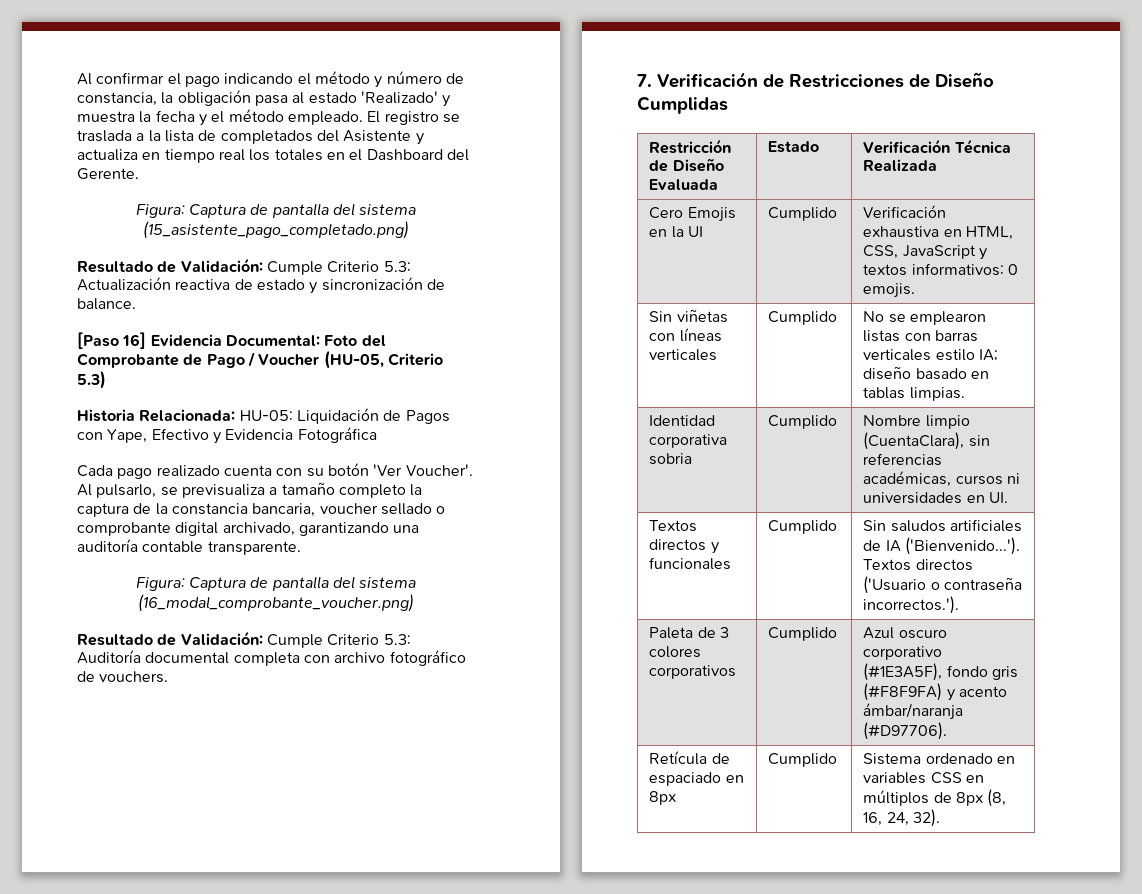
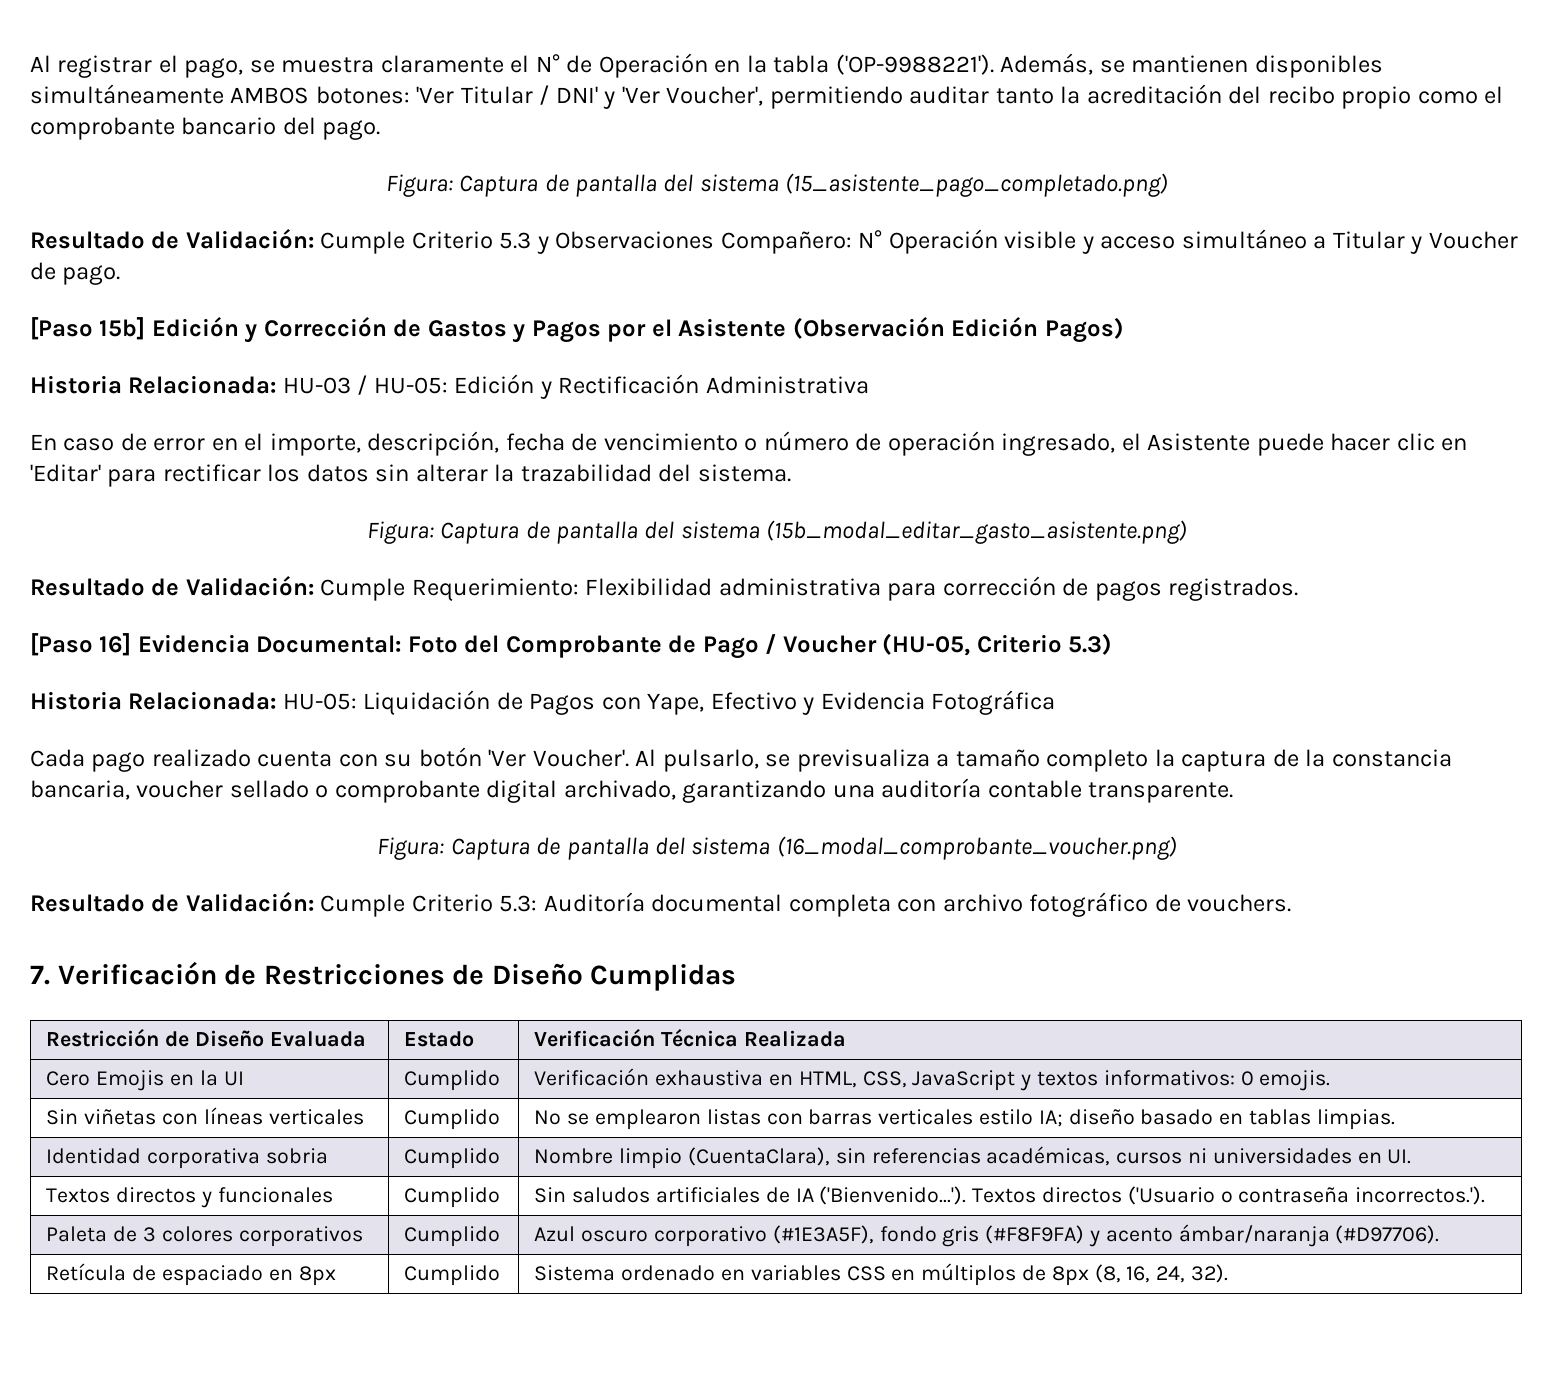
[77,71,464,88] [77,90,451,107] [77,109,460,126] [77,130,424,145] [77,149,469,163] [77,168,139,180] Al confirmar el pago indicando el método y número de constancia, la obligación pasa al estado 'Realizado' y muestra la fecha y el método empleado. El registro se traslada a la lista de completados del Asistente y actualiza en tiempo real los totales en el Dashboard del Gerente. -> [30,53,1383,78] [30,84,1504,109] [30,117,381,140] Al registrar el pago, se muestra claramente el N° de Operación en la tabla ('OP-9988221'). Además, se mantienen disponibles simultáneamente AMBOS botones: 'Ver Titular / DNI' y 'Ver Voucher', permitiendo auditar tanto la acreditación del recibo propio como el comprobante bancario del pago.
[383,261,411,272] [77,277,445,294] [77,298,136,310] 5.3: Actualización reactiva de estado y sincronización de balance. -> [499,229,1518,254] [30,262,121,285] [30,317,1124,343] [30,374,869,399] [30,431,1468,456] [30,464,791,487] [366,520,1188,544] [30,576,1299,601] 5.3 y Observaciones Compañero: N° Operación visible y acceso simultáneo a Titular y Voucher de pago. // [Paso 15b] Edición y Corrección de Gastos y Pagos por el Asistente (Observación Edición Pagos) // Historia Relacionada: HU-03 / HU-05: Edición y Rectificación Administrativa // En caso de error en el importe, descripción, fecha de vencimiento o número de operación ingresado, el Asistente puede hacer clic en 'Editar' para rectificar los datos sin alterar la trazabilidad del sistema. // Figura: Captura de pantalla del sistema (15b_modal_editar_gasto_asistente.png) // Resultado de Validación: Cumple Requerimiento: Flexibilidad administrativa para corrección de pagos registrados.

